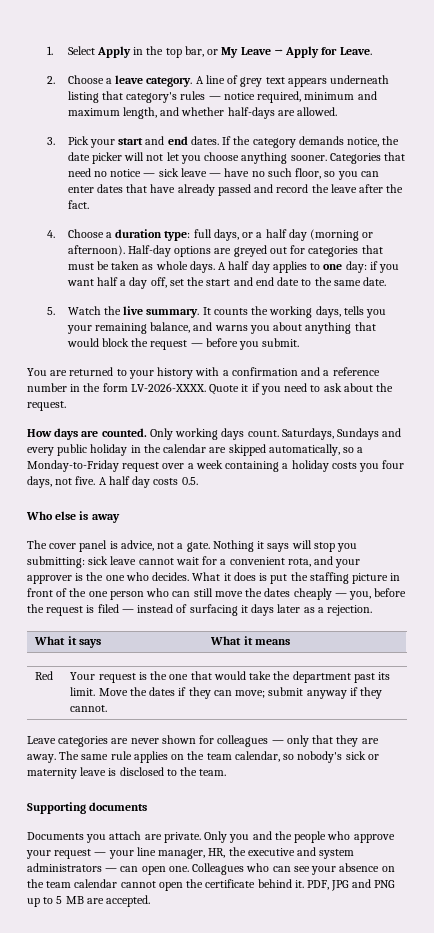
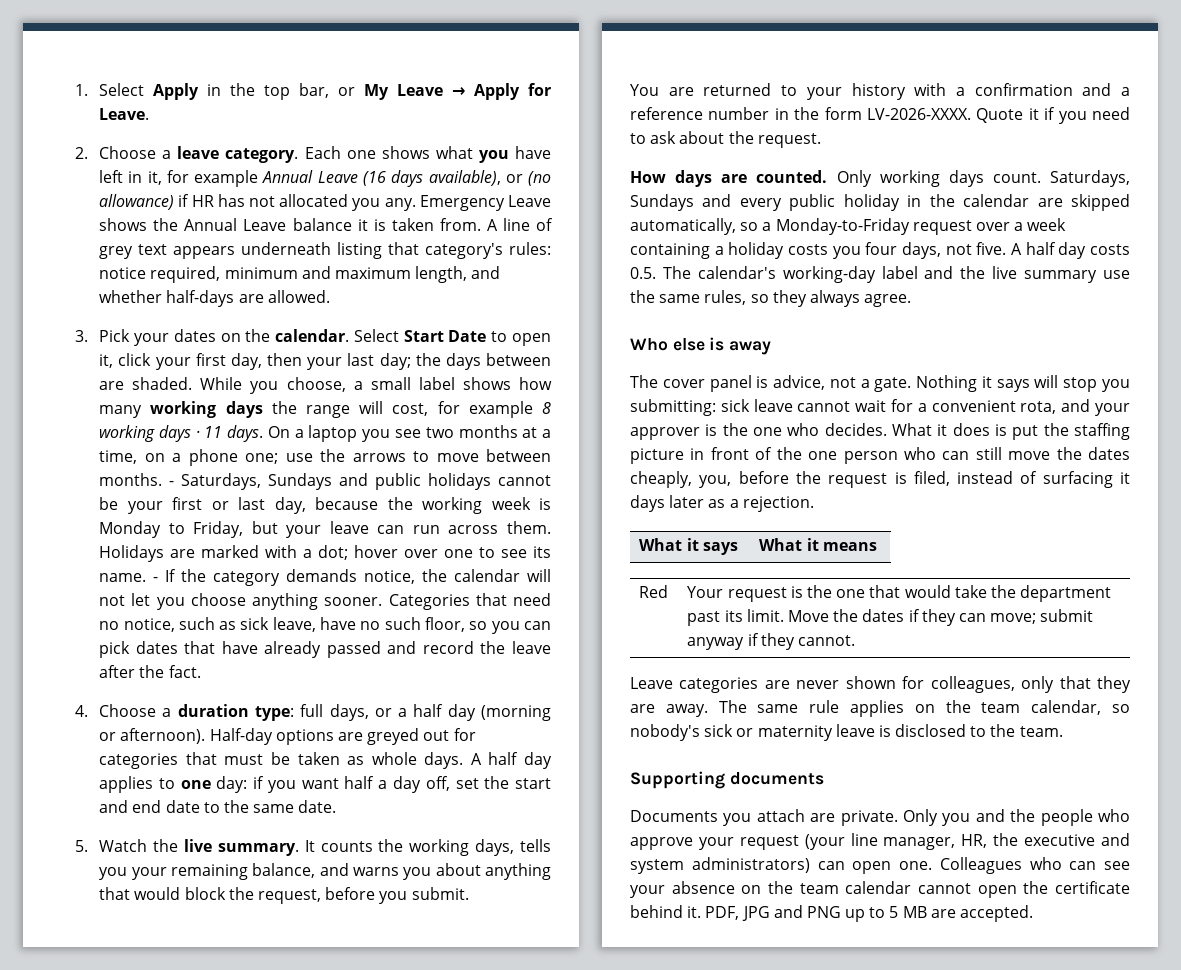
(193, 82) none -> [304,146,551,163] [99,170,551,187] [99,194,551,211] [99,218,481,231] Each one shows what you have left in it, for example Annual Leave (16 days available), or (no allowance) if HR has not allocated you any. Emergency Leave shows the Annual Leave balance it is taken from.
[180,91,221,100] rules — -> [509,242,551,255] rules:
[118,136,219,145] start and end dates. -> [173,329,551,346] [99,353,551,370] [99,377,552,394] [99,401,551,418] [99,425,551,442] [99,449,551,466] [99,473,551,490] [99,497,551,514] [99,521,551,538] [99,545,551,562] [99,573,159,582] dates on the calendar. Select Start Date to open it, click your first day, then your last day; the days between are shaded. While you choose, a small label shows how many working days the range will cost, for example 8 working days · 11 days. On a laptop you see two months at a time, on a phone one; use the arrows to move between months. - Saturdays, Sundays and public holidays cannot be your first or last day, because the working week is Monday to Friday, but your leave can run across them. Holidays are marked with a dot; hover over one to see its name. -
[67,152,122,164] date picker -> [454,569,521,582] calendar
[110,168,222,177] notice — sick leave — -> [123,617,316,632] notice, such as sick leave,
[67,186,94,193] enter -> [99,641,131,658] pick
[150,340,203,350] request — -> [257,889,321,904] request,
(198, 481) none -> [662,266,1130,283] [630,290,912,307] The calendar's working-day label and the live summary use the same rules, so they always agree.
[293,588,347,600] cheaply — -> [630,471,692,488] cheaply,
[97,604,134,613] filed — -> [913,471,950,486] filed,
[217,735,284,747] colleagues — -> [930,676,1015,693] colleagues,
[94,850,134,859] — your -> [804,834,845,850] (your
[27,863,118,872] administrators — -> [691,857,810,873] administrators)

